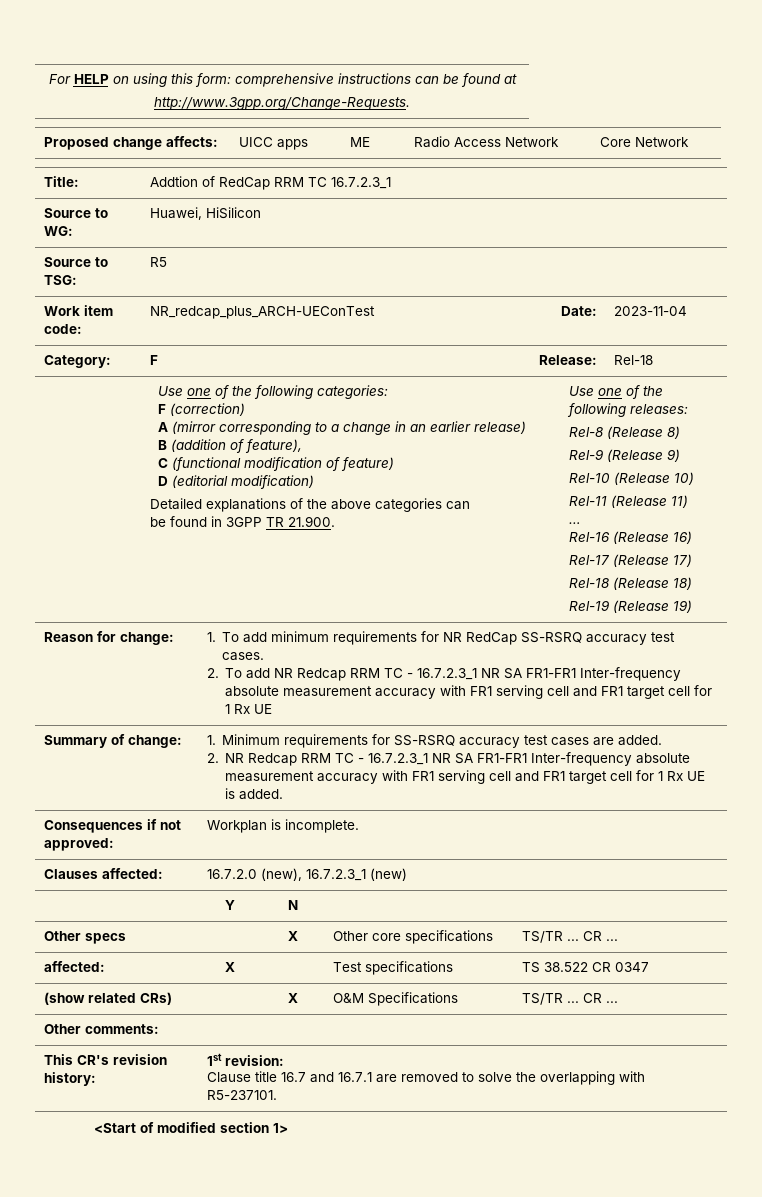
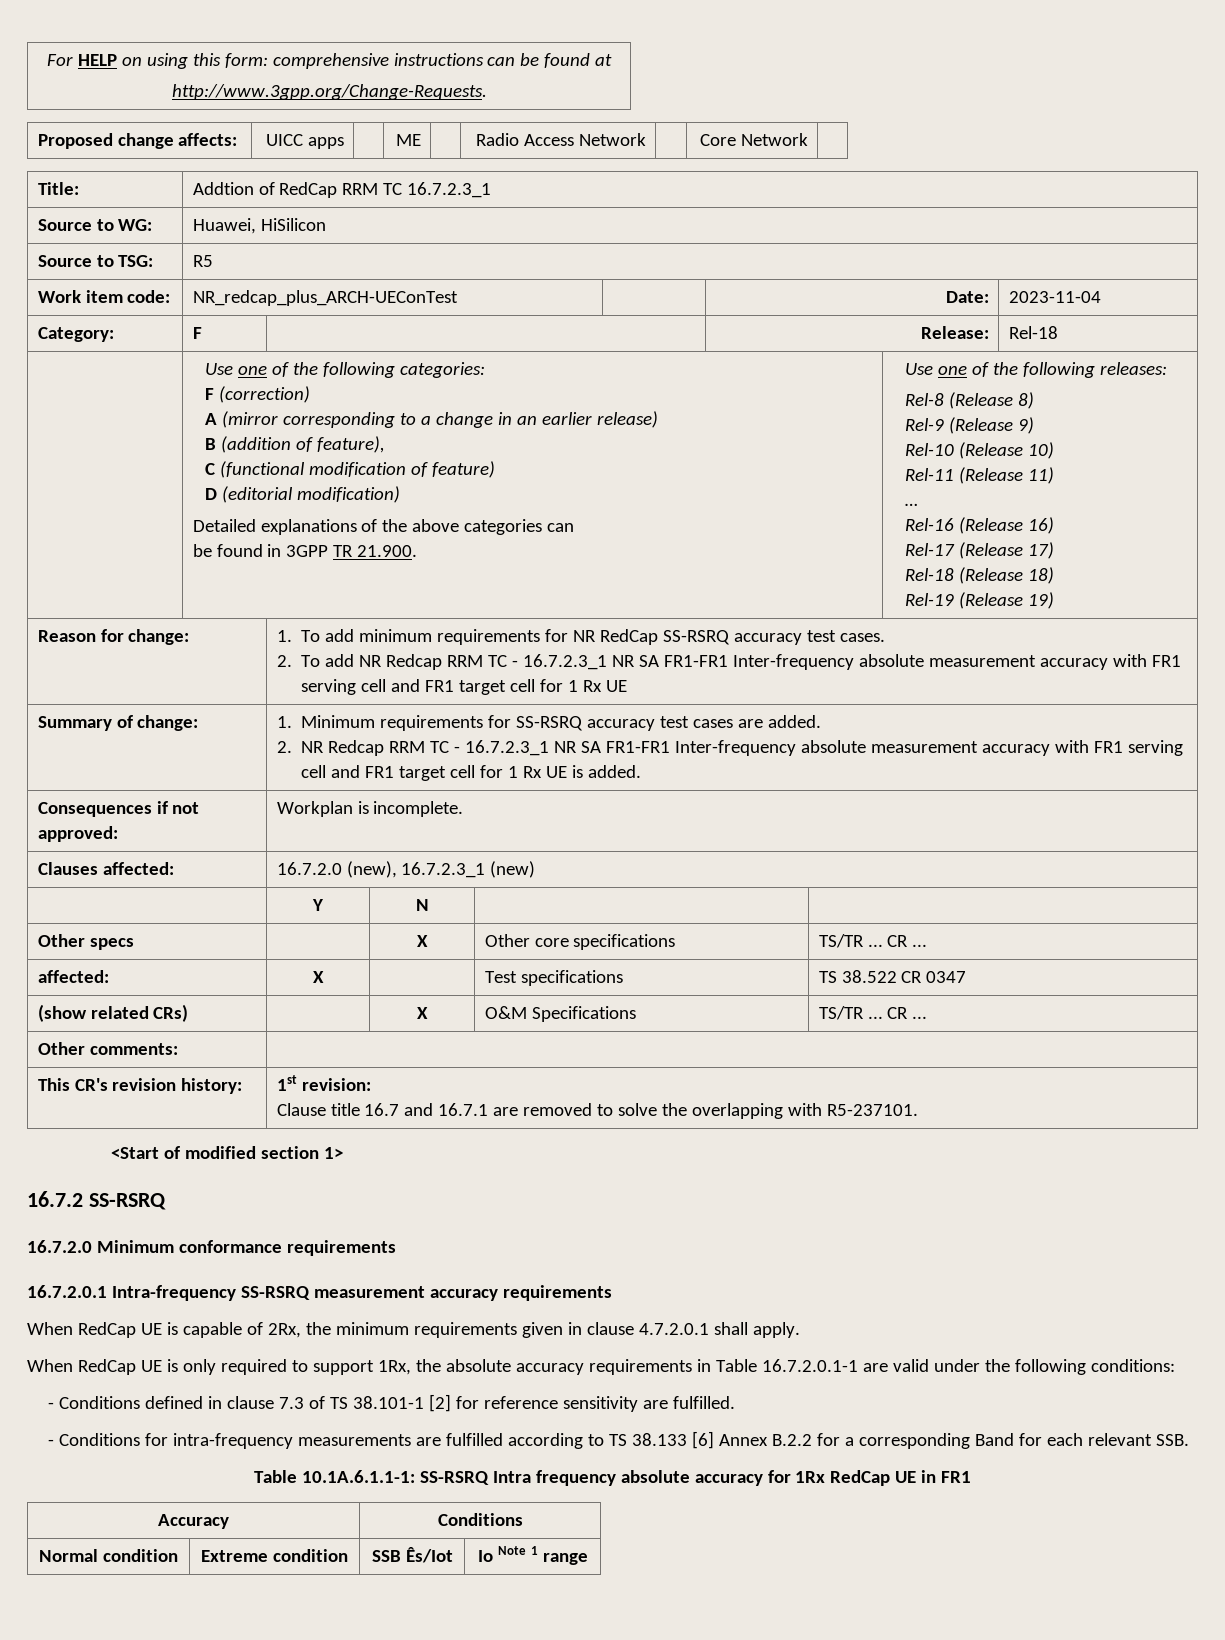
(289, 1128) none -> [27,1191,166,1210] [27,1240,396,1256] [27,1285,612,1301] [27,1322,800,1338] [27,1359,1175,1375] [47,1394,735,1412] [47,1431,1189,1449] [253,1470,972,1486] [158,1514,229,1529] [437,1513,523,1526] [39,1549,178,1562] [201,1549,348,1562] [371,1547,453,1563] [477,1546,588,1565] // 16.7.2 SS-RSRQ // 16.7.2.0 Minimum conformance requirements // 16.7.2.0.1 Intra-frequency SS-RSRQ measurement accuracy requirements // When RedCap UE is capable of 2Rx, the minimum requirements given in clause 4.7.2.0.1 shall apply. // When RedCap UE is only required to support 1Rx, the absolute accuracy requirements in Table 16.7.2.0.1-1 are valid under the following conditions: // - Conditions defined in clause 7.3 of TS 38.101-1 [2] for reference sensitivity are fulfilled. // - Conditions for intra-frequency measurements are fulfilled according to TS 38.133 [6] Annex B.2.2 for a corresponding Band for each relevant SSB. // Table 10.1A.6.1.1-1: SS-RSRQ Intra frequency absolute accuracy for 1Rx RedCap UE in FR1 // Accuracy | Conditions // Normal condition | Extreme condition | SSB Ês/Iot | Io Note 1 range

